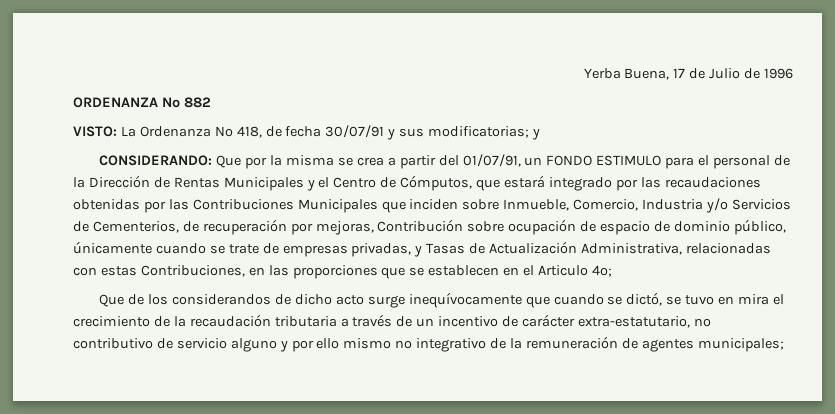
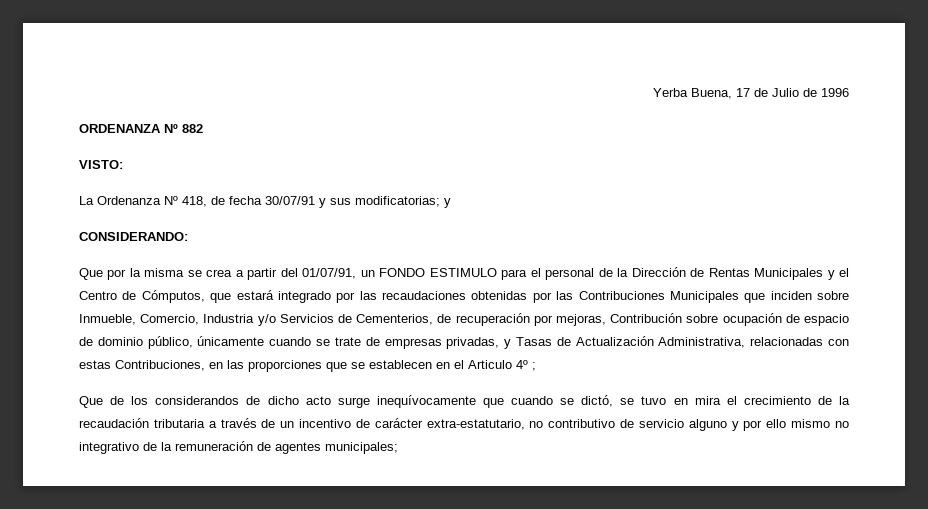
(117, 131) none -> (123, 164) //
(213, 160) none -> (188, 236) //
[591,265,612,277] 4º; -> [516,360,536,371] 4º ;

